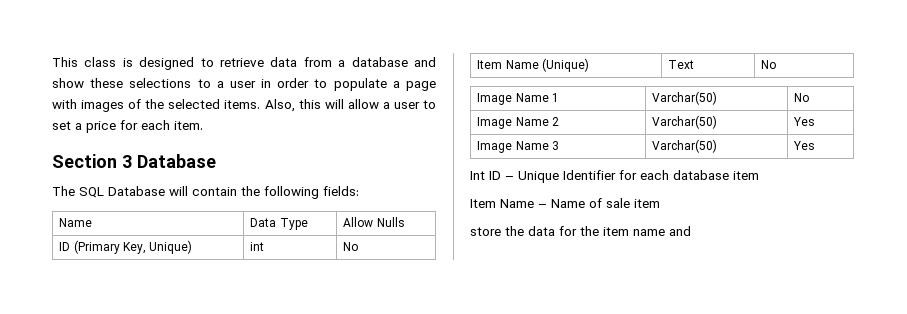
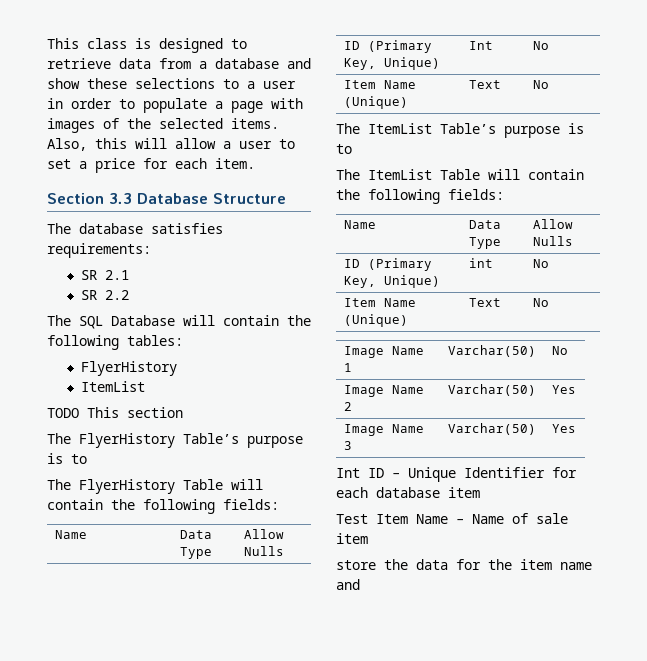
[122,154,216,168] 3 Database -> [109,193,286,204] [47,223,223,234] [47,243,151,258] [80,270,129,280] [80,290,129,300] 3.3 Database Structure // The database satisfies requirements: // SR 2.1 // SR 2.2
(319, 192) none -> [127,335,183,346] [80,361,177,376] [80,381,145,392] [47,407,183,418] [47,433,303,448] [47,453,87,464] [47,479,263,494] [47,499,279,514] [54,530,87,539] [179,530,212,539] [179,547,212,559] [243,529,284,539] [243,546,284,556] [343,40,432,53] [343,57,440,70] [468,41,493,50] [532,41,549,50] [343,80,416,89] [343,96,408,109] [468,80,501,89] [532,80,549,89] [336,123,584,138] [336,144,352,154] [336,169,584,180] [336,189,440,204] tables: // FlyerHistory // ItemList // TODO This section // The FlyerHistory Table’s purpose is to // The FlyerHistory Table will contain the following fields: // Name | Data Type | Allow Nulls // ID (Primary Key, Unique) | Int | No // Item Name (Unique) | Text | No // The ItemList Table’s purpose is to // The ItemList Table will contain the following
(759, 175) none -> [336,514,368,524] Test

